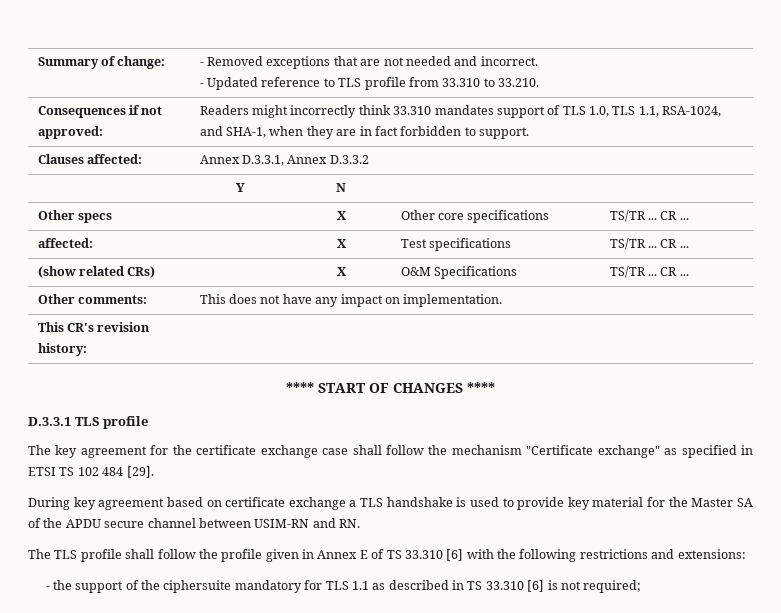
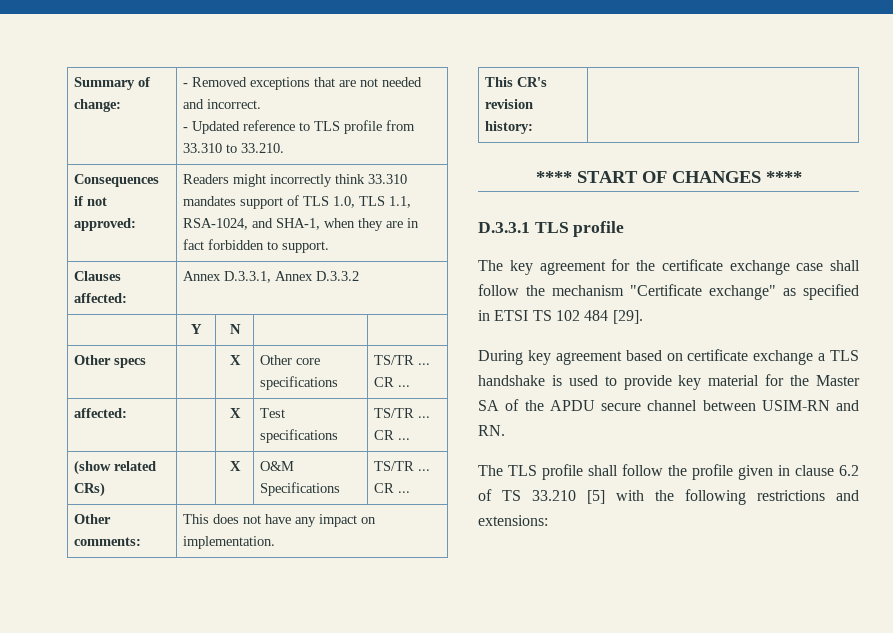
[317,549,464,561] Annex E of TS 33.310 [6] -> [795,465,859,476] [478,489,605,504] clause 6.2 of TS 33.210 [5]
[45,580,642,593] // - the support of the ciphersuite mandatory for TLS 1.1 as described in TS 33.310 [6] is not required; -> (548, 520) none

